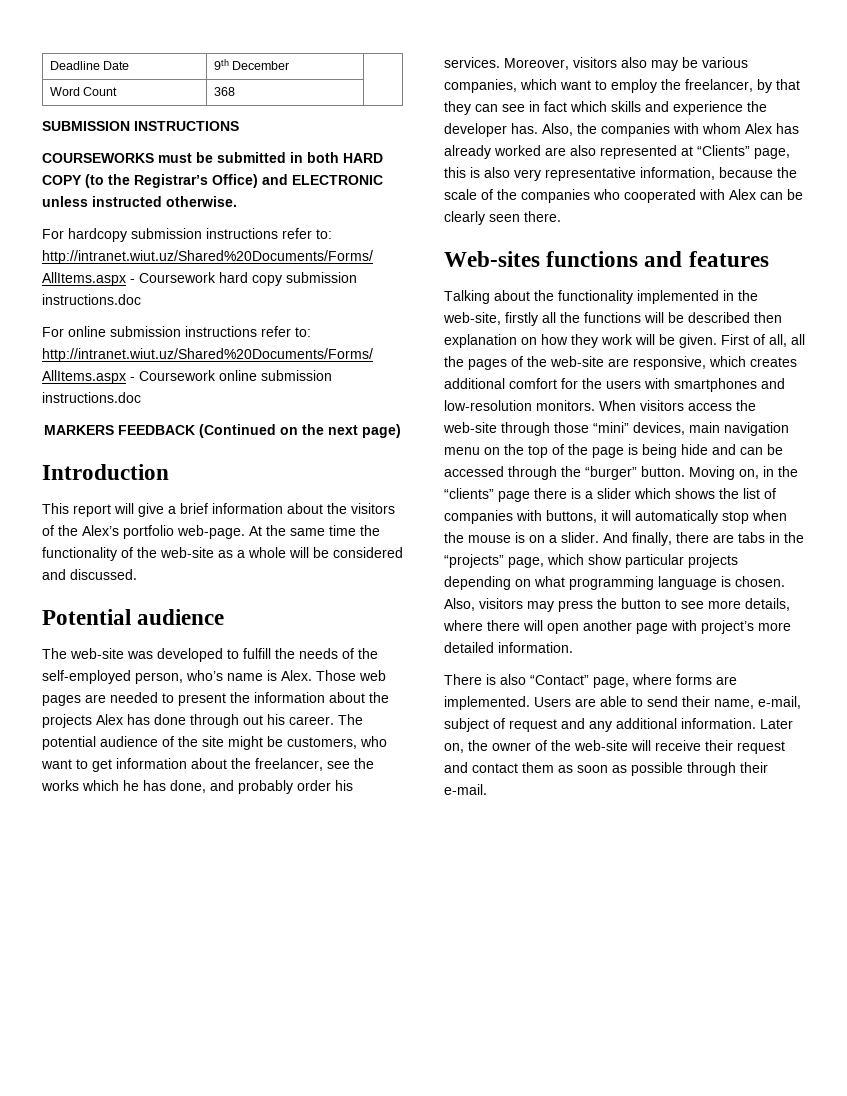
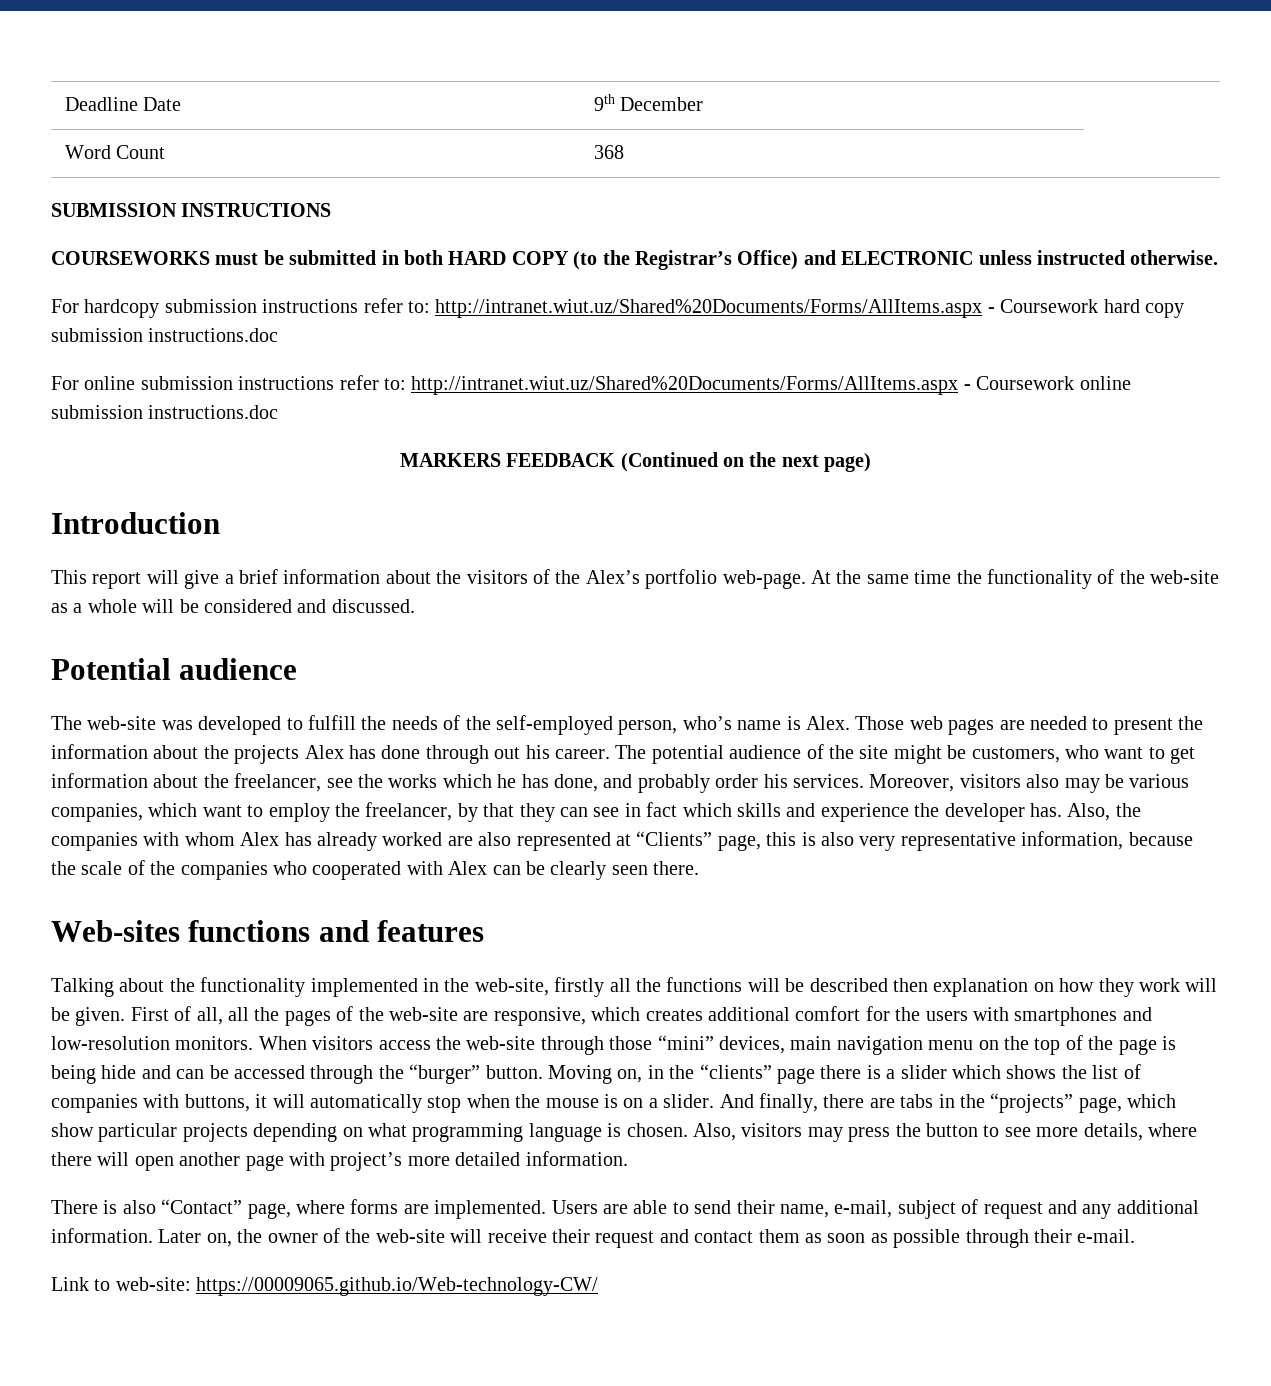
(487, 789) none -> [51,1277,599,1296] // Link to web-site: https://00009065.github.io/Web-technology-CW/

